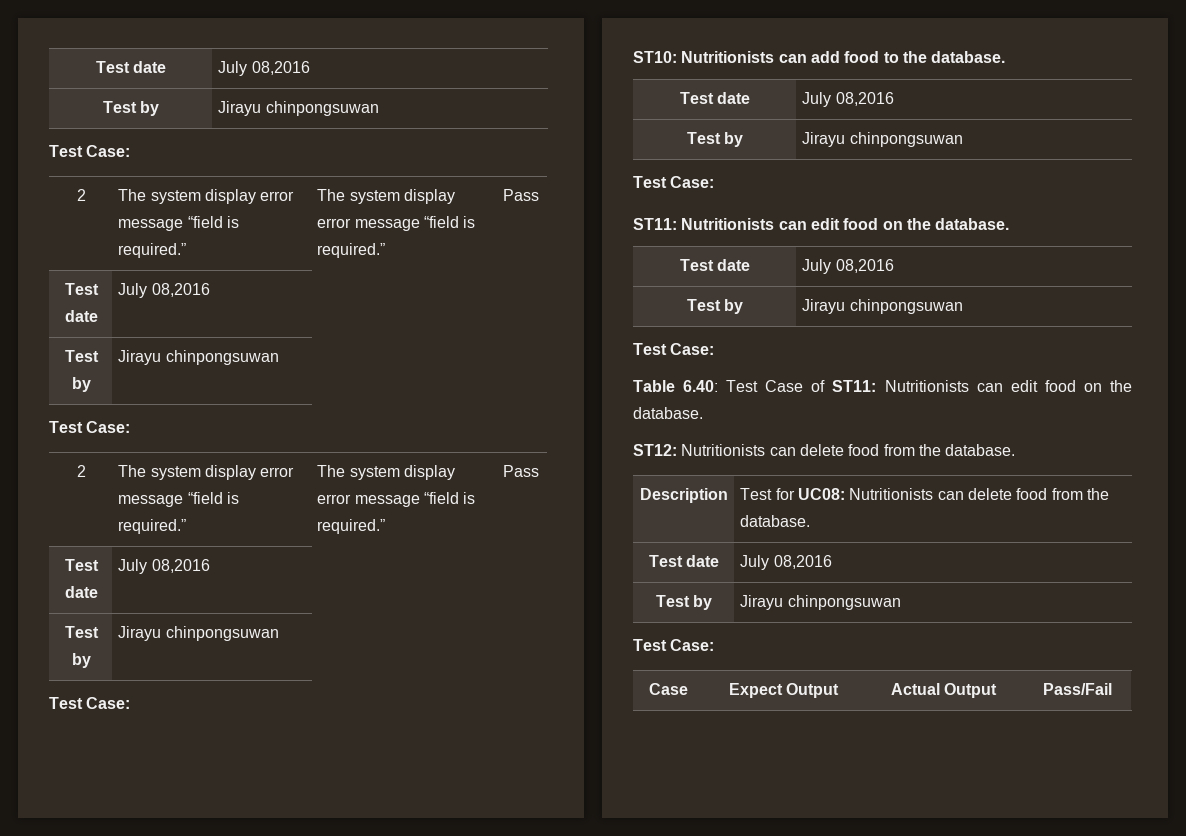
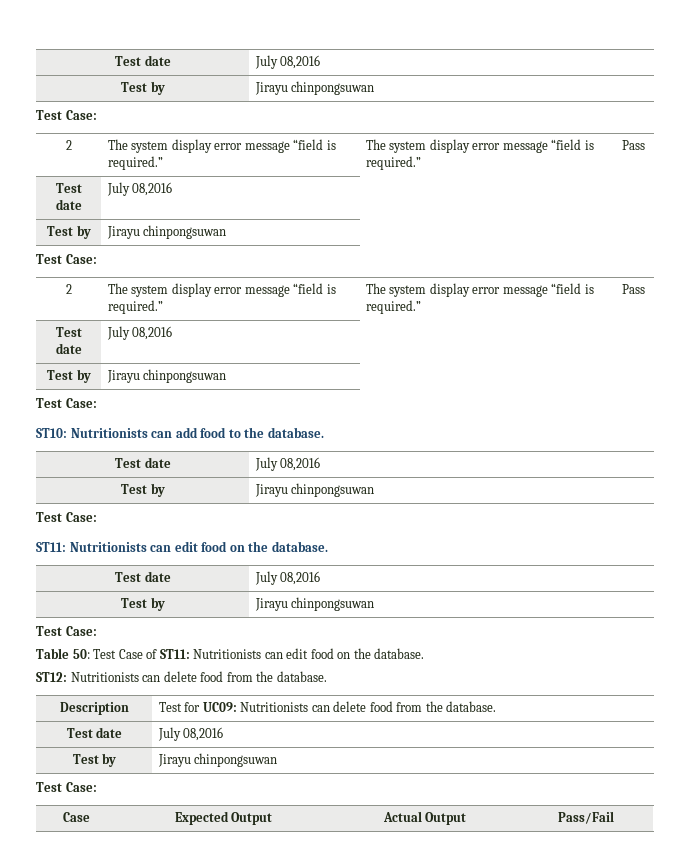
[683,380,719,392] 6.40: -> [72,649,90,659] 50:
[798,488,846,500] UC08: -> [202,702,237,712] UC09:
[728,683,783,698] Expect -> [174,811,229,825] Expected

